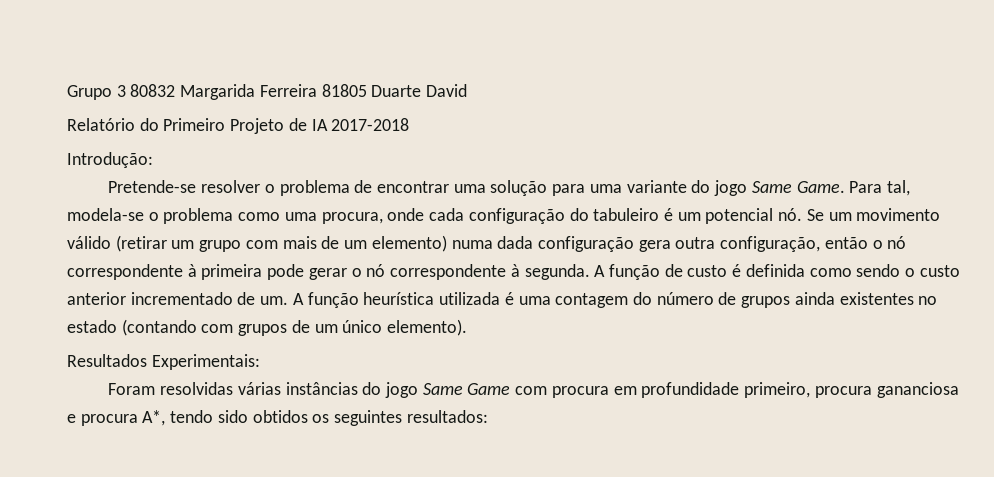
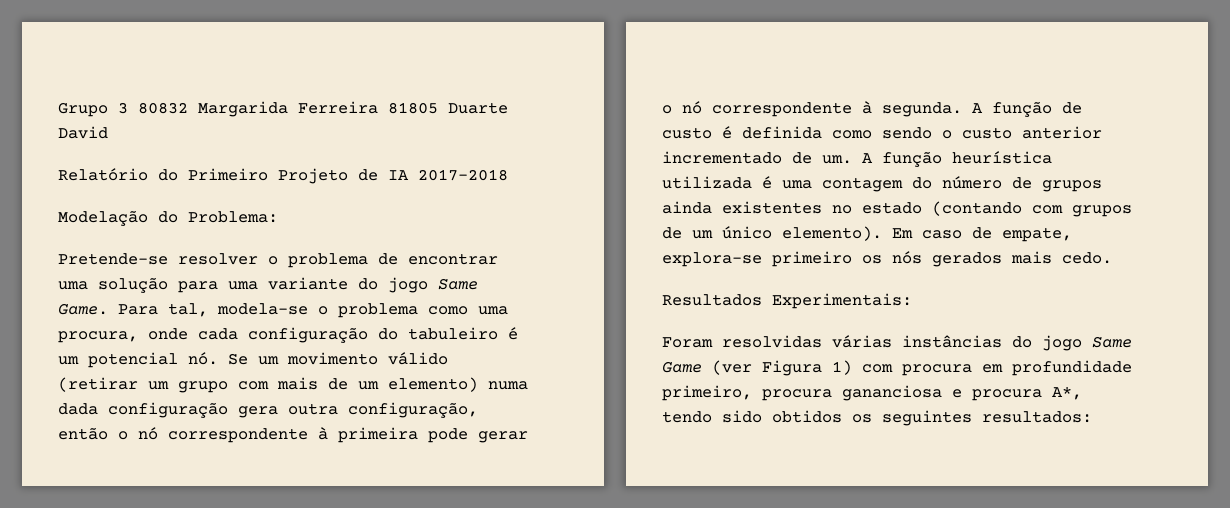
[67,152,153,168] Introdução: -> [58,210,278,226] Modelação do Problema:
(468, 327) none -> [892,227,1072,242] [662,251,1112,267] Em caso de empate, explora-se primeiro os nós gerados mais cedo.
(511, 389) none -> [712,360,852,376] (ver Figura 1)

